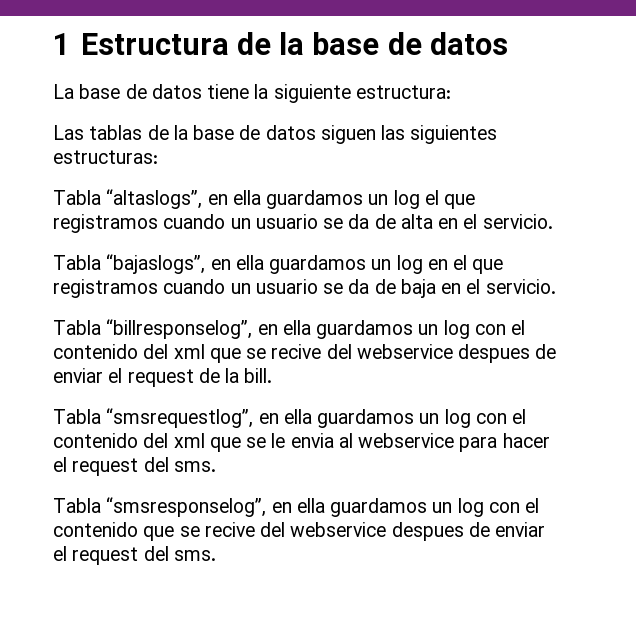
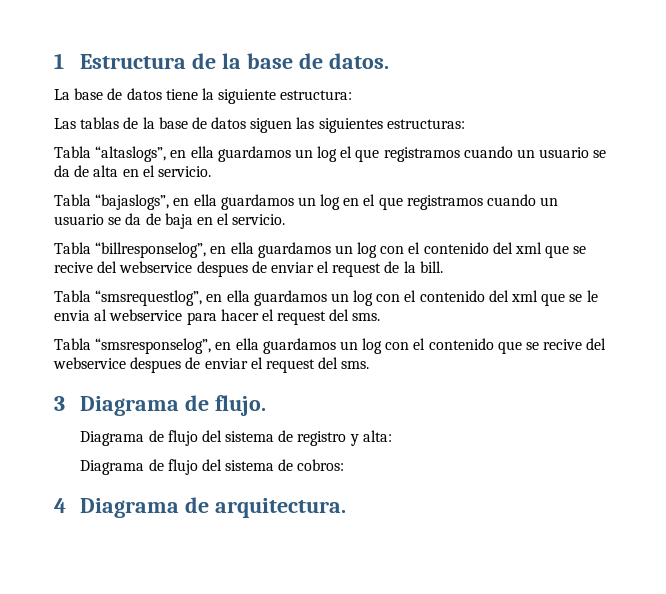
[429,32,508,55] datos -> [329,53,390,69] datos.
(216, 555) none -> [54,395,267,416] [80,430,392,446] [80,459,345,475] [54,497,347,518] // 3 Diagrama de flujo. // Diagrama de flujo del sistema de registro y alta: // Diagrama de flujo del sistema de cobros: // 4 Diagrama de arquitectura.

